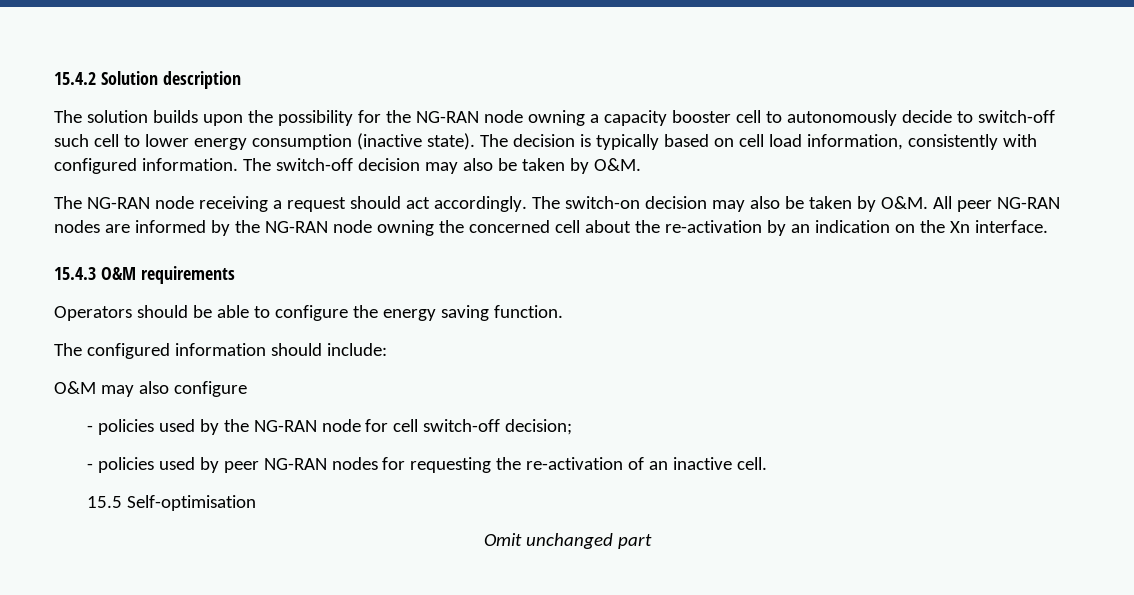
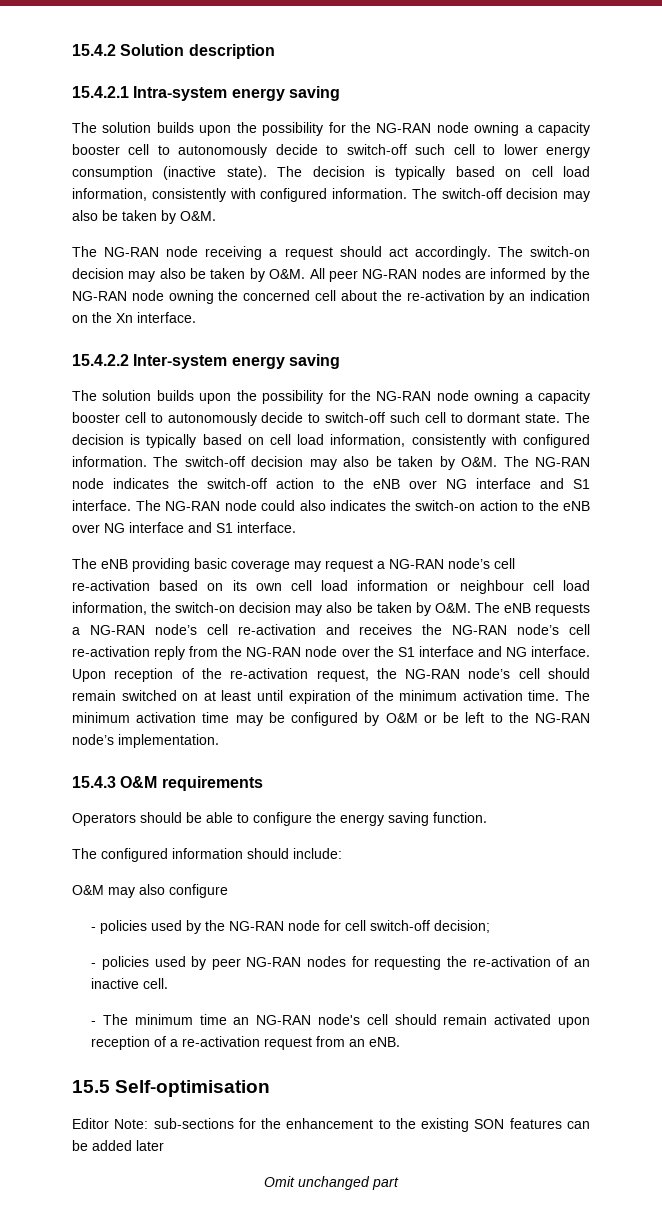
(241, 80) none -> [72,86,340,101] // 15.4.2.1 Intra-system energy saving
(1048, 226) none -> [72,354,340,369] [72,390,591,404] [72,412,590,426] [72,434,590,448] [72,456,590,470] [72,478,590,489] [72,500,590,511] [72,522,296,533] [72,558,515,572] [72,580,590,594] [72,602,590,616] [72,624,590,635] [72,646,590,660] [72,668,590,682] [72,690,590,704] [72,712,590,726] [72,734,219,748] // 15.4.2.2 Inter-system energy saving // The solution builds upon the possibility for the NG-RAN node owning a capacity booster cell to autonomously decide to switch-off such cell to dormant state. The decision is typically based on cell load information, consistently with configured information. The switch-off decision may also be taken by O&M. The NG-RAN node indicates the switch-off action to the eNB over NG interface and S1 interface. The NG-RAN node could also indicates the switch-on action to the eNB over NG interface and S1 interface. // The eNB providing basic coverage may request a NG-RAN node’s cell re-activation based on its own cell load information or neighbour cell load information, the switch-on decision may also be taken by O&M. The eNB requests a NG-RAN node’s cell re-activation and receives the NG-RAN node’s cell re-activation reply from the NG-RAN node over the S1 interface and NG interface. Upon reception of the re-activation request, the NG-RAN node’s cell should remain switched on at least until expiration of the minimum activation time. The minimum activation time may be configured by O&M or be left to the NG-RAN node’s implementation.
[86,495,256,511] 15.5 Self-optimisation -> [91,1014,590,1028] [91,1036,401,1050] [72,1080,271,1097] [72,1118,590,1132] [72,1140,164,1151] - The minimum time an NG-RAN node's cell should remain activated upon reception of a re-activation request from an eNB. // 15.5 Self-optimisation // Editor Note: sub-sections for the enhancement to the existing SON features can be added later

